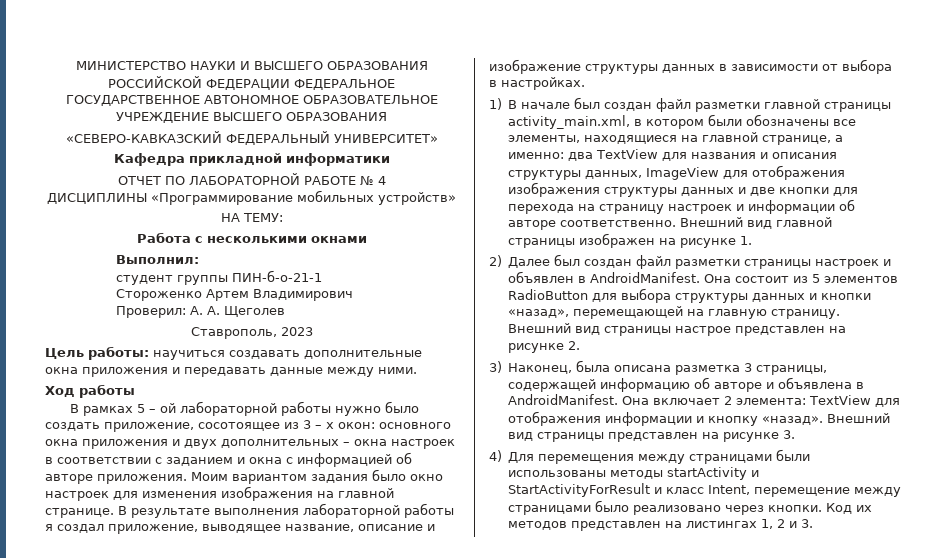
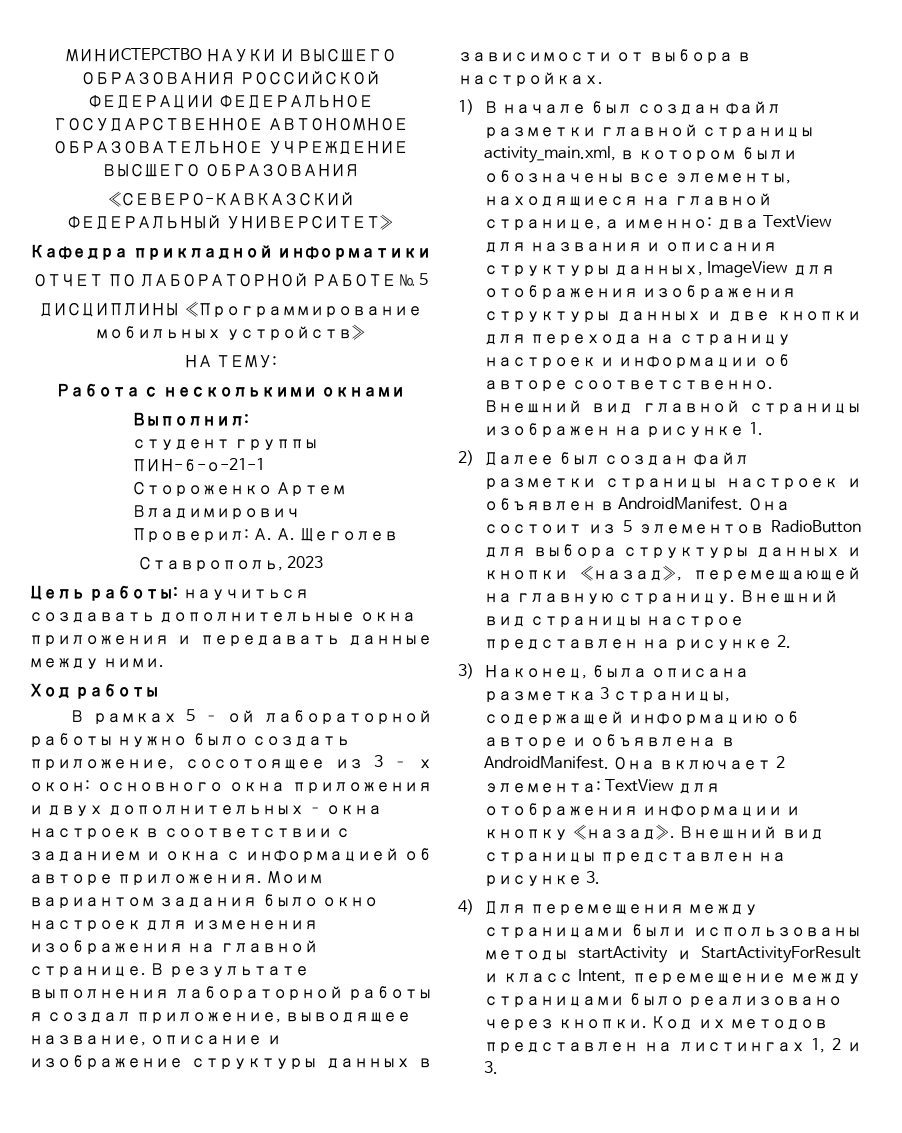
[377,176,386,185] 4 -> [418,273,428,285] 5

